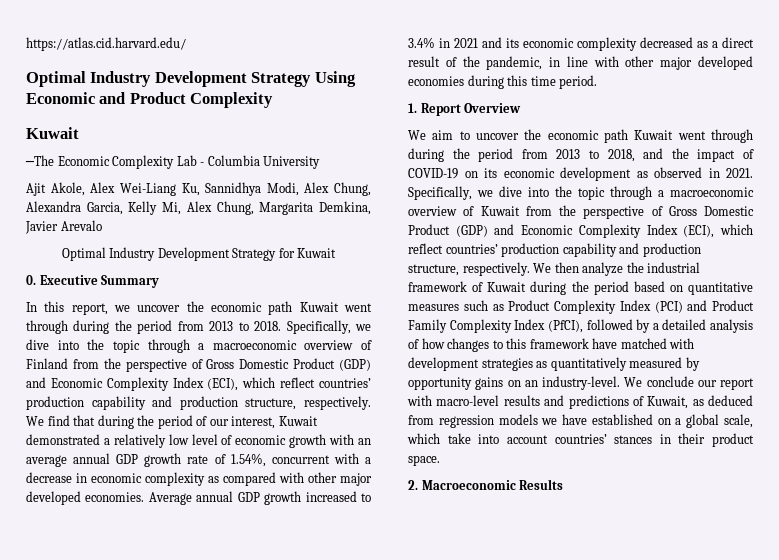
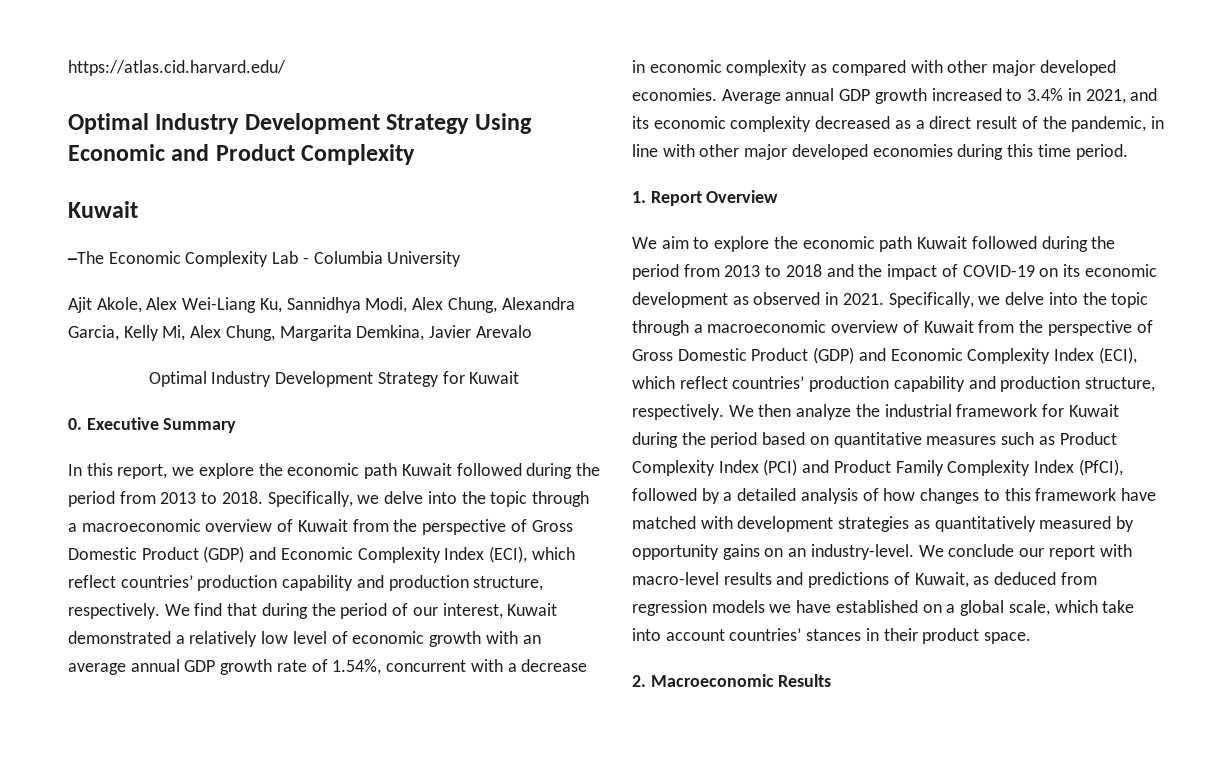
[137,301,372,315] [26,320,68,334] uncover the economic path Kuwait went through -> [198,463,522,479] explore the economic path Kuwait followed
[26,339,372,353] [26,358,68,369] dive into the topic through a macroeconomic overview of Finland -> [384,491,589,507] [68,519,348,532] delve into the topic through a macroeconomic overview of Kuwait
[454,38,478,48] 2021 -> [1085,89,1126,104] 2021,
[476,129,753,143] [408,148,635,162] uncover the economic path Kuwait went through during the period from 2013 to 2018, -> [714,236,1116,252] [632,264,822,280] explore the economic path Kuwait followed during the period from 2013 to 2018
[499,186,522,197] dive -> [1005,292,1045,305] delve
[472,282,484,292] of -> [1042,404,1065,417] for

